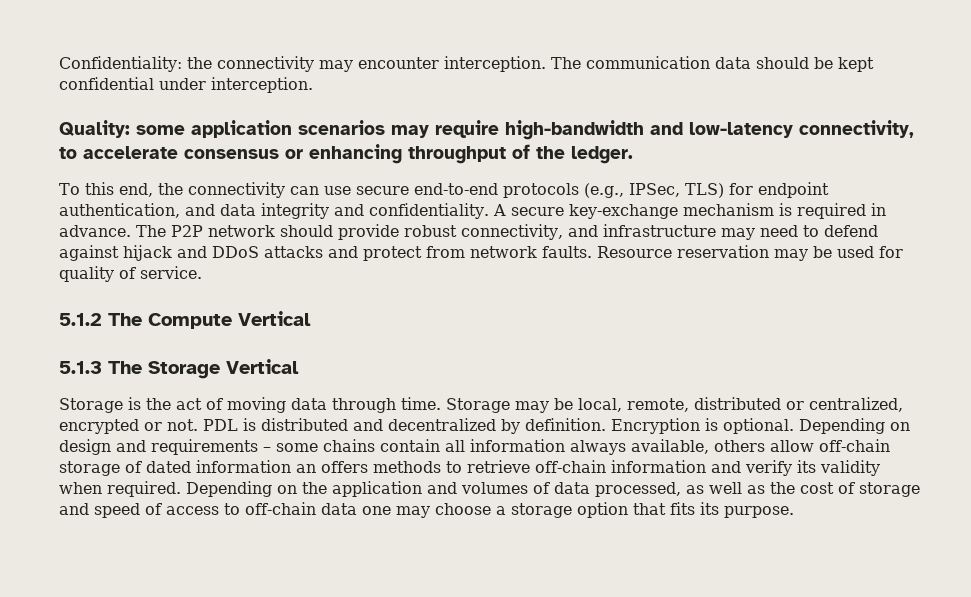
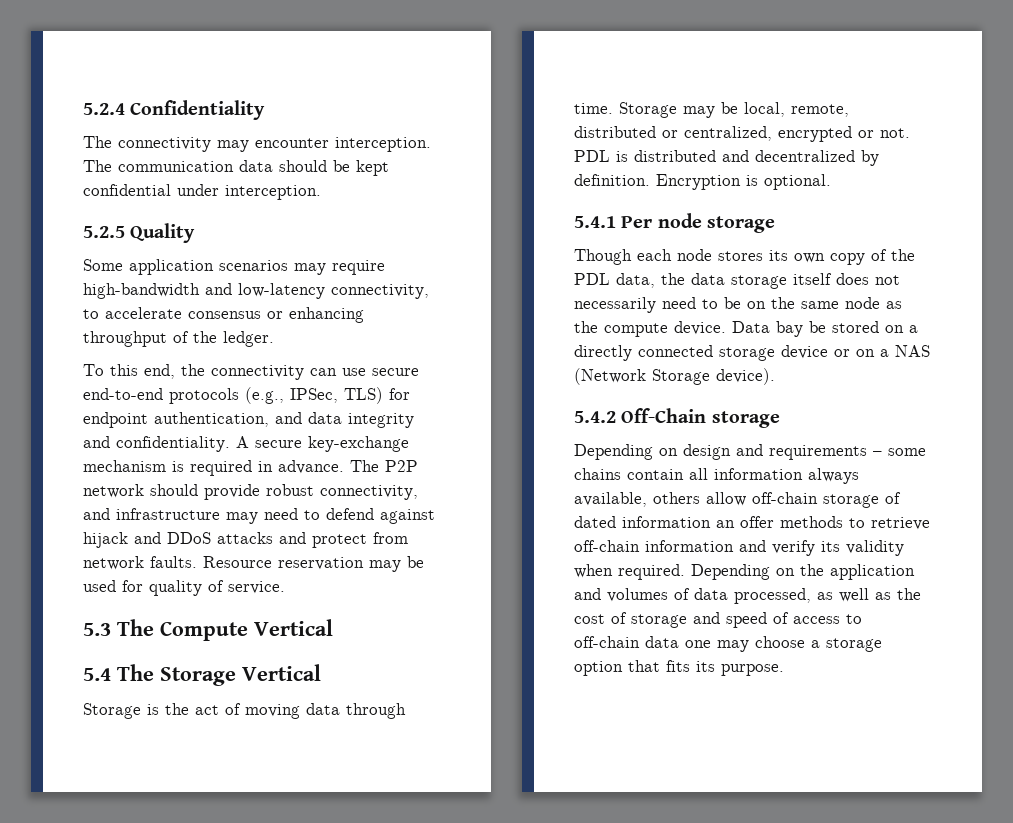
[59,56,212,72] Confidentiality: the -> [83,100,266,120] [83,136,112,148] 5.2.4 Confidentiality // The
[59,120,185,138] Quality: some -> [83,223,196,243] [83,259,123,271] 5.2.5 Quality // Some
[59,313,102,326] 5.1.2 -> [83,623,111,636] 5.3
[59,361,102,374] 5.1.3 -> [83,668,111,681] 5.4
(794, 426) none -> [574,213,776,233] [574,249,915,265] [574,273,900,289] [574,297,902,313] [574,321,918,337] [574,345,930,361] [574,368,775,385] [574,408,780,428] // 5.4.1 Per node storage // Though each node stores its own copy of the PDL data, the data storage itself does not necessarily need to be on the same node as the compute device. Data bay be stored on a directly connected storage device or on a NAS (Network Storage device). // 5.4.2 Off-Chain storage //
[321,461,368,473] offers -> [740,516,774,528] offer

